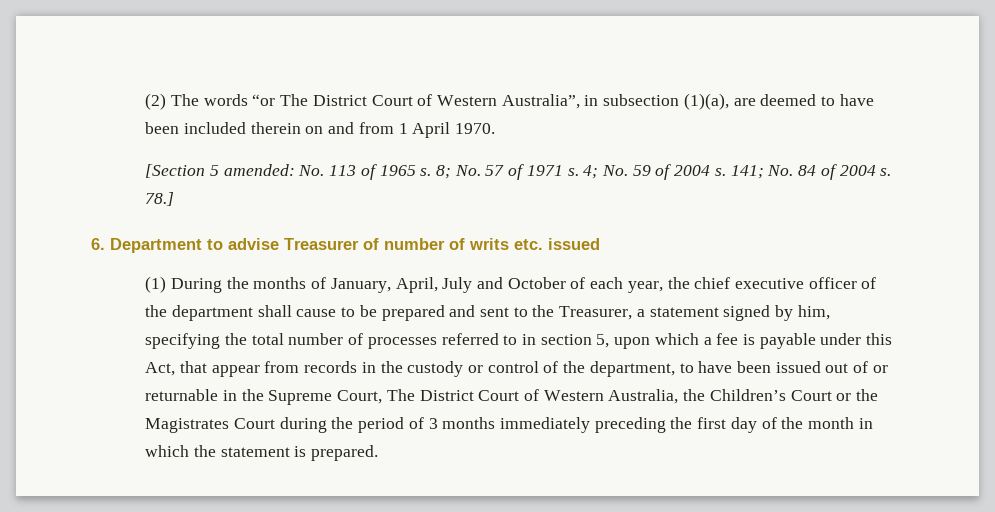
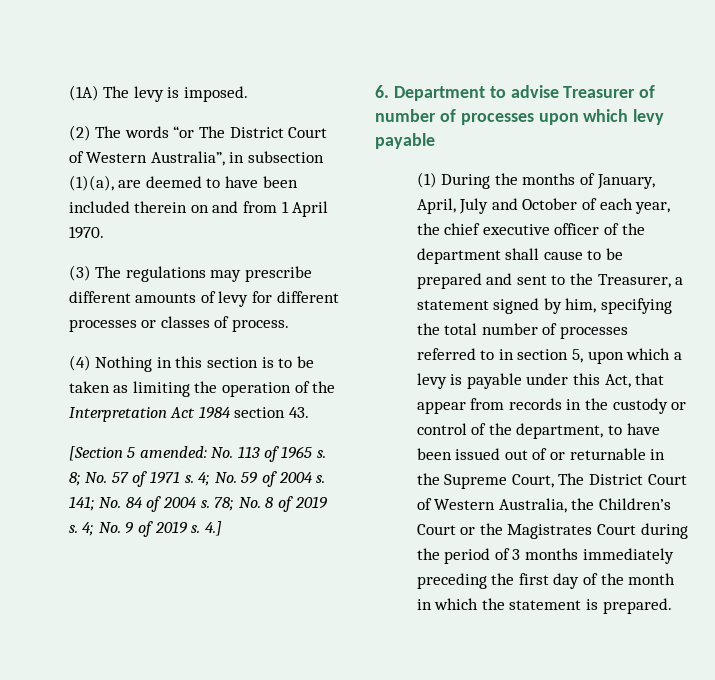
(145, 101) none -> [68,85,249,102] (1A) The levy is imposed. //
(495, 128) none -> [68,265,313,282] [68,291,339,307] [68,316,290,332] [68,355,314,372] [68,381,336,397] [68,406,310,422] // (3) The regulations may prescribe different amounts of levy for different processes or classes of process. // (4) Nothing in this section is to be taken as limiting the operation of the Interpretation Act 1984 section 43.
[145,192,175,206] 78.] -> [214,496,327,512] [68,521,222,537] 78; No. 8 of 2019 s. 4; No. 9 of 2019 s. 4.]
[469,238,600,250] writs etc. issued -> [460,109,665,125] [375,133,435,149] processes upon which levy payable
[716,333,739,345] fee -> [416,373,447,389] levy

